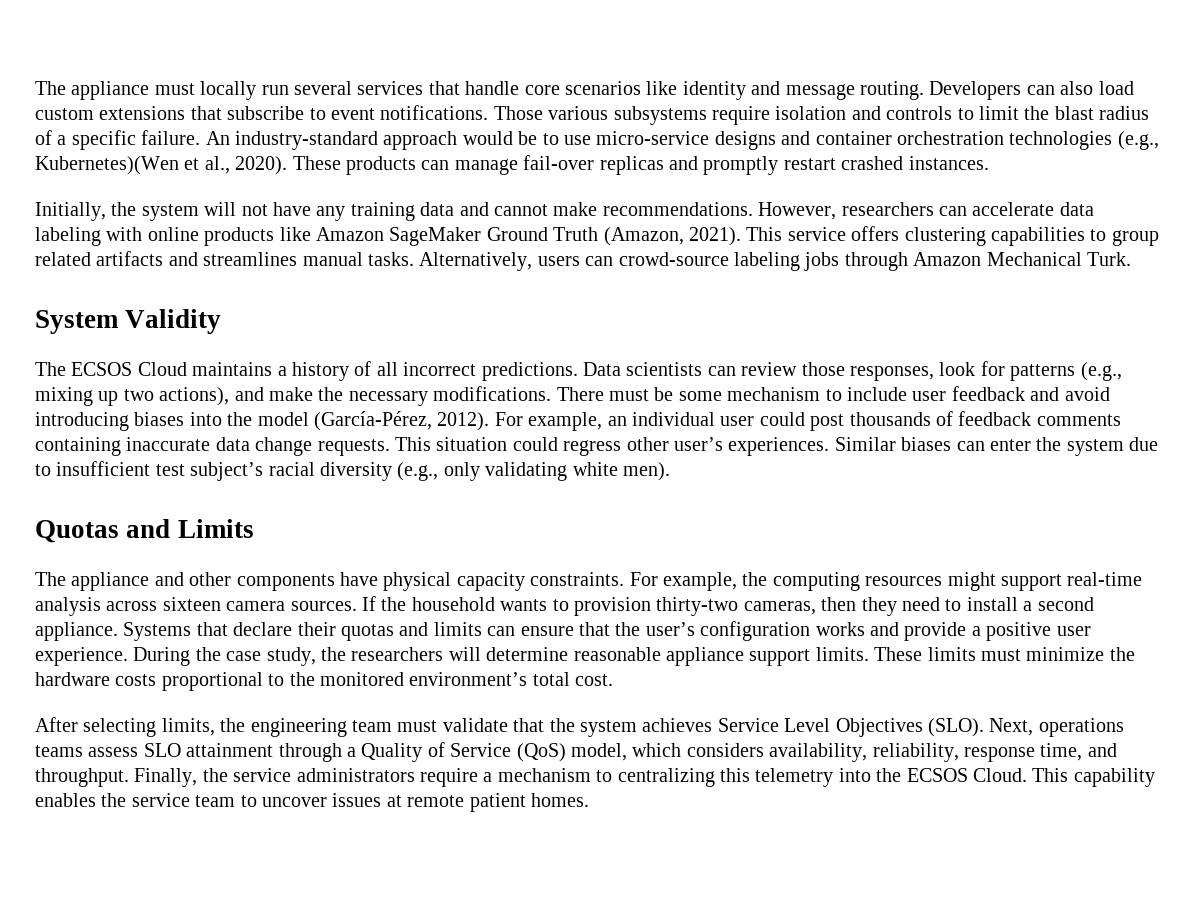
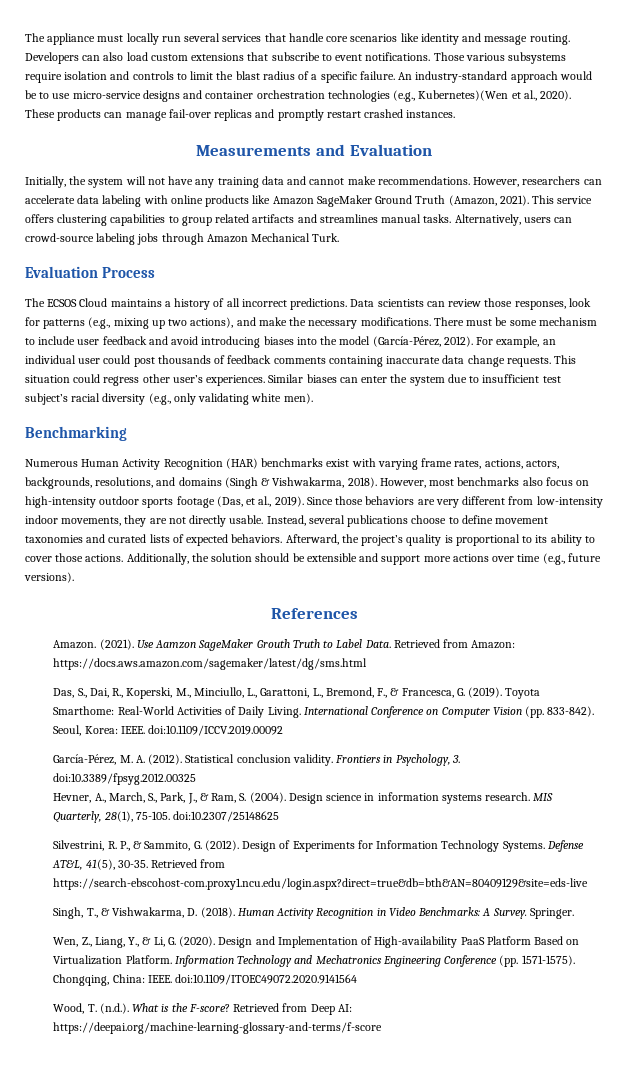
(989, 163) none -> [196,144,432,156] // Measurements and Evaluation
[35,309,222,334] System Validity -> [25,266,156,278] Evaluation Process
[35,519,254,543] [35,572,1143,591] [35,596,1094,616] [35,621,1091,641] [35,647,1135,666] [35,672,614,691] [35,717,1124,737] [35,742,1117,762] [35,768,1155,787] [35,793,589,812] Quotas and Limits // The appliance and other components have physical capacity constraints. For example, the computing resources might support real-time analysis across sixteen camera sources. If the household wants to provision thirty-two cameras, then they need to install a second appliance. Systems that declare their quotas and limits can ensure that the user’s configuration works and provide a positive user experience. During the case study, the researchers will determine reasonable appliance support limits. These limits must minimize the hardware costs proportional to the monitored environment’s total cost. // After selecting limits, the engineering team must validate that the system achieves Service Level Objectives (SLO). Next, operations teams assess SLO attainment through a Quality of Service (QoS) model, which considers availability, reliability, response time, and throughput. Finally, the service administrators require a mechanism to centralizing this telemetry into the ECSOS Cloud. This capability enables the service team to uncover issues at remote patient homes. -> [25,426,127,441] [25,458,559,470] [25,477,590,489] [25,496,603,508] [25,515,549,527] [25,534,595,546] [25,553,601,565] [24,572,74,583] [270,608,358,619] [53,639,516,651] [53,658,368,670] [53,687,541,699] [53,706,595,718] [53,725,284,736] [53,754,460,766] [53,773,197,785] [53,792,554,804] [53,811,280,823] [53,840,584,852] [52,859,226,870] [53,878,589,890] [53,907,574,919] [53,936,580,948] [53,955,575,967] [53,974,358,986] [53,1003,352,1015] [53,1022,383,1034] Benchmarking // Numerous Human Activity Recognition (HAR) benchmarks exist with varying frame rates, actions, actors, backgrounds, resolutions, and domains (Singh & Vishwakarma, 2018). However, most benchmarks also focus on high-intensity outdoor sports footage (Das, et al., 2019). Since those behaviors are very different from low-intensity indoor movements, they are not directly usable. Instead, several publications choose to define movement taxonomies and curated lists of expected behaviors. Afterward, the project’s quality is proportional to its ability to cover those actions. Additionally, the solution should be extensible and support more actions over time (e.g., future versions). // References // Amazon. (2021). Use Aamzon SageMaker Grouth Truth to Label Data. Retrieved from Amazon: https://docs.aws.amazon.com/sagemaker/latest/dg/sms.html // Das, S., Dai, R., Koperski, M., Minciullo, L., Garattoni, L., Bremond, F., & Francesca, G. (2019). Toyota Smarthome: Real-World Activities of Daily Living. International Conference on Computer Vision (pp. 833-842). Seoul, Korea: IEEE. doi:10.1109/ICCV.2019.00092 // García-Pérez, M. A. (2012). Statistical conclusion validity. Frontiers in Psychology, 3. doi:10.3389/fpsyg.2012.00325 // Hevner, A., March, S., Park, J., & Ram, S. (2004). Design science in information systems research. MIS Quarterly, 28(1), 75-105. doi:10.2307/25148625 // Silvestrini, R. P., & Sammito, G. (2012). Design of Experiments for Information Technology Systems. Defense AT&L, 41(5), 30-35. Retrieved from https://search-ebscohost-com.proxy1.ncu.edu/login.aspx?direct=true&db=bth&AN=80409129&site=eds-live // Singh, T., & Vishwakarma, D. (2018). Human Activity Recognition in Video Benchmarks: A Survey. Springer. // Wen, Z., Liang, Y., & Li, G. (2020). Design and Implementation of High-availability PaaS Platform Based on Virtualization Platform. Information Technology and Mechatronics Engineering Conference (pp. 1571-1575). Chongqing, China: IEEE. doi:10.1109/ITOEC49072.2020.9141564 // Wood, T. (n.d.). What is the F-score? Retrieved from Deep AI: https://deepai.org/machine-learning-glossary-and-terms/f-score

